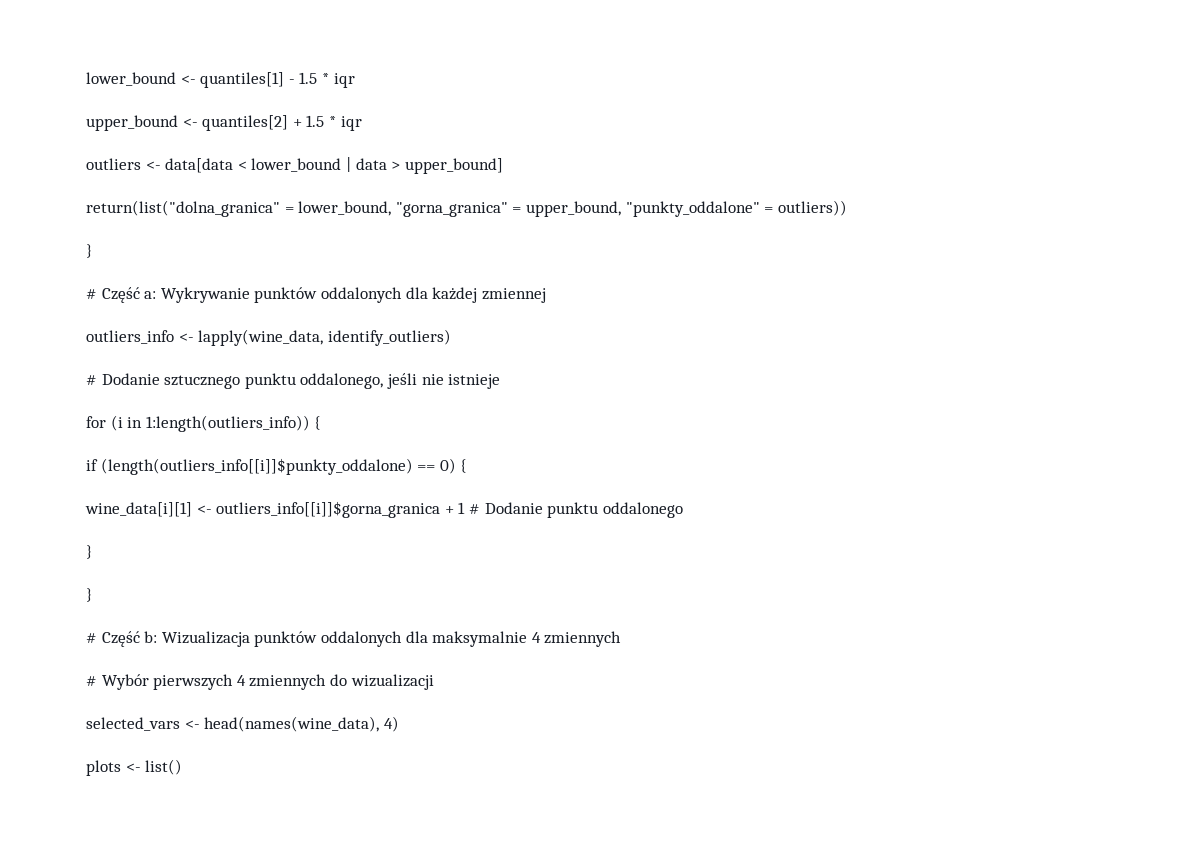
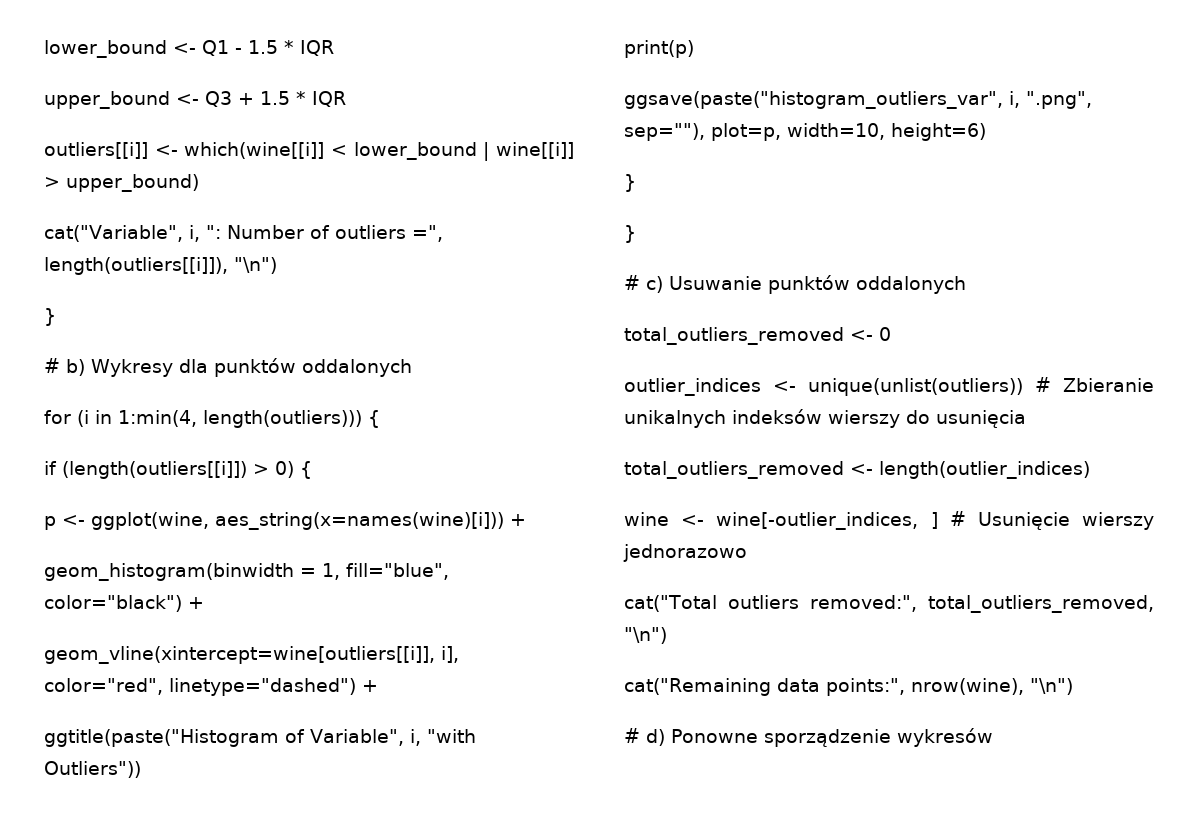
[200,72,285,88] quantiles[1] -> [202,40,229,56] Q1
[333,73,355,88] iqr -> [300,40,334,56] IQR
[202,115,289,131] quantiles[2] -> [205,91,232,107] Q3
[340,116,362,131] [86,157,503,174] [86,200,847,217] [86,244,93,258] [86,287,546,303] [86,329,451,346] [86,373,501,389] iqr // outliers <- data[data < lower_bound | data > upper_bound] // return(list("dolna_granica" = lower_bound, "gorna_granica" = upper_bound, "punkty_oddalone" = outliers)) // } // # Część a: Wykrywanie punktów oddalonych dla każdej zmiennej // outliers_info <- lapply(wine_data, identify_outliers) // # Dodanie sztucznego punktu oddalonego, jeśli nie istnieje -> [312,91,346,107] [44,142,575,161] [44,174,199,192] [44,225,443,242] [44,257,277,275] [44,308,56,326] [44,358,412,377] IQR // outliers[[i]] <- which(wine[[i]] < lower_bound | wine[[i]] > upper_bound) // cat("Variable", i, ": Number of outliers =", length(outliers[[i]]), "\n") // } // # b) Wykresy dla punktów oddalonych
[145,415,310,432] 1:length(outliers_info)) -> [118,410,362,428] 1:min(4, length(outliers)))
[100,458,436,475] (length(outliers_info[[i]]$punkty_oddalone) == -> [62,461,269,479] (length(outliers[[i]]) >
[85,501,683,518] wine_data[i][1] <- outliers_info[[i]]$gorna_granica + 1 # Dodanie punktu oddalonego -> [44,512,526,530] [44,563,449,581] [44,595,204,612] [44,646,459,664] [44,678,378,696] [44,729,476,747] [44,761,141,778] [624,40,694,58] [624,91,1092,109] [624,123,986,141] p <- ggplot(wine, aes_string(x=names(wine)[i])) + // geom_histogram(binwidth = 1, fill="blue", color="black") + // geom_vline(xintercept=wine[outliers[[i]], i], color="red", linetype="dashed") + // ggtitle(paste("Histogram of Variable", i, "with Outliers")) // print(p) // ggsave(paste("histogram_outliers_var", i, ".png", sep=""), plot=p, width=10, height=6)
[101,631,622,647] [86,674,434,690] [86,716,399,732] [86,759,183,776] Część b: Wizualizacja punktów oddalonych dla maksymalnie 4 zmiennych // # Wybór pierwszych 4 zmiennych do wizualizacji // selected_vars <- head(names(wine_data), 4) // plots <- list() -> [646,275,966,294] [624,327,891,345] [624,377,1154,396] [624,409,1026,428] [624,461,1090,479] [624,511,1154,530] [623,544,747,562] [624,595,1154,613] [624,627,667,644] [624,678,1073,696] [624,728,993,747] c) Usuwanie punktów oddalonych // total_outliers_removed <- 0 // outlier_indices <- unique(unlist(outliers)) # Zbieranie unikalnych indeksów wierszy do usunięcia // total_outliers_removed <- length(outlier_indices) // wine <- wine[-outlier_indices, ] # Usunięcie wierszy jednorazowo // cat("Total outliers removed:", total_outliers_removed, "\n") // cat("Remaining data points:", nrow(wine), "\n") // # d) Ponowne sporządzenie wykresów

